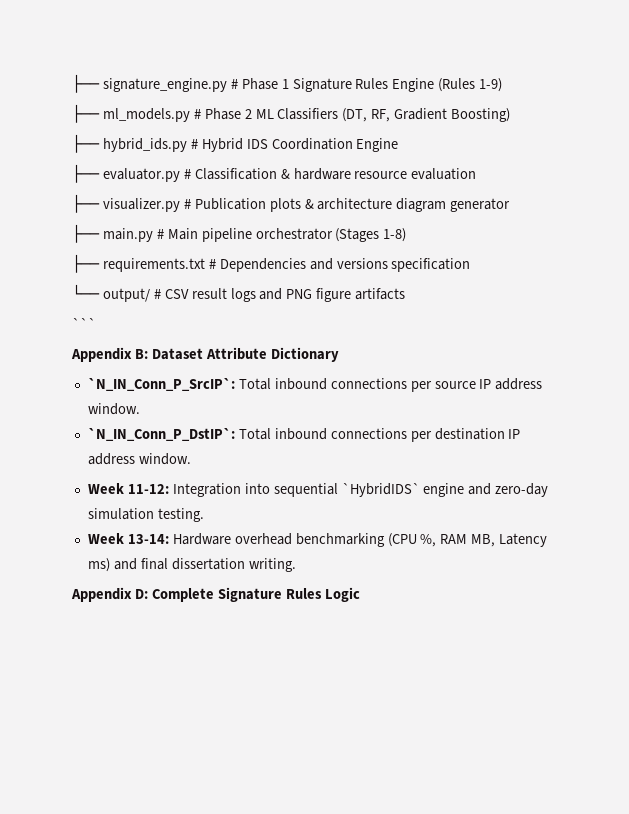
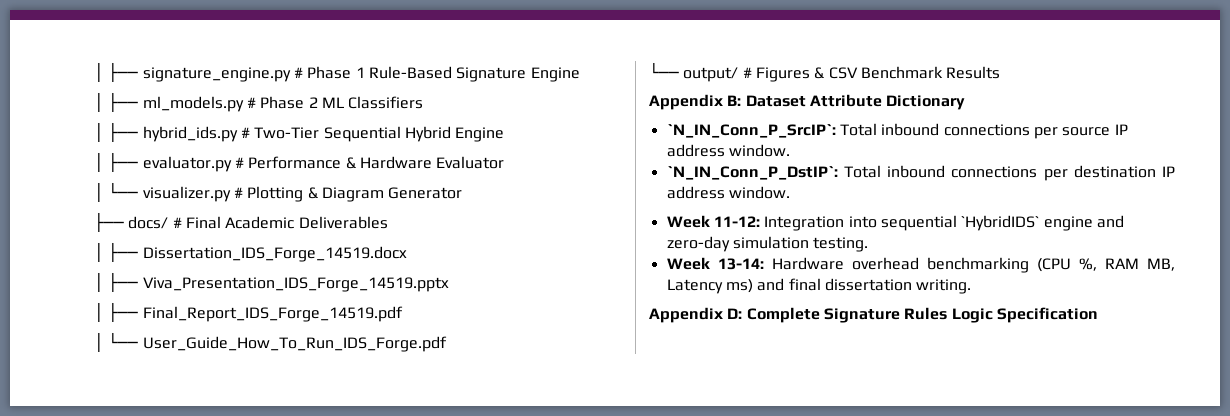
(72, 83) none -> [94,62,104,82] │
[292,78,503,92] Signature Rules Engine (Rules 1-9) // -> [368,66,580,82] [94,92,104,112] Rule-Based Signature Engine // │
[342,108,511,122] [72,134,399,153] (DT, RF, Gradient Boosting) // ├── hybrid_ids.py # Hybrid IDS Coordination Engine // -> [94,122,505,142] [94,152,104,172] // │ ├── hybrid_ids.py # Two-Tier Sequential Hybrid Engine // │
[194,168,477,180] [72,194,511,213] [72,224,407,243] [72,254,471,273] [72,284,406,302] [72,318,96,329] Classification & hardware resource evaluation // ├── visualizer.py # Publication plots & architecture diagram generator // ├── main.py # Main pipeline orchestrator (Stages 1-8) // ├── requirements.txt # Dependencies and versions specification // └── output/ # CSV result logs and PNG figure artifacts // ``` -> [248,156,505,169] [94,182,463,202] [94,212,388,232] [94,242,407,262] [94,272,449,292] [94,302,403,322] [94,332,447,352] [649,62,1001,82] Performance & Hardware Evaluator // │ └── visualizer.py # Plotting & Diagram Generator // ├── docs/ # Final Academic Deliverables // │ ├── Dissertation_IDS_Forge_14519.docx // │ ├── Viva_Presentation_IDS_Forge_14519.pptx // │ ├── Final_Report_IDS_Forge_14519.pdf // │ └── User_Guide_How_To_Run_IDS_Forge.pdf // └── output/ # Figures & CSV Benchmark Results
(360, 594) none -> [996,307,1098,323] Specification

